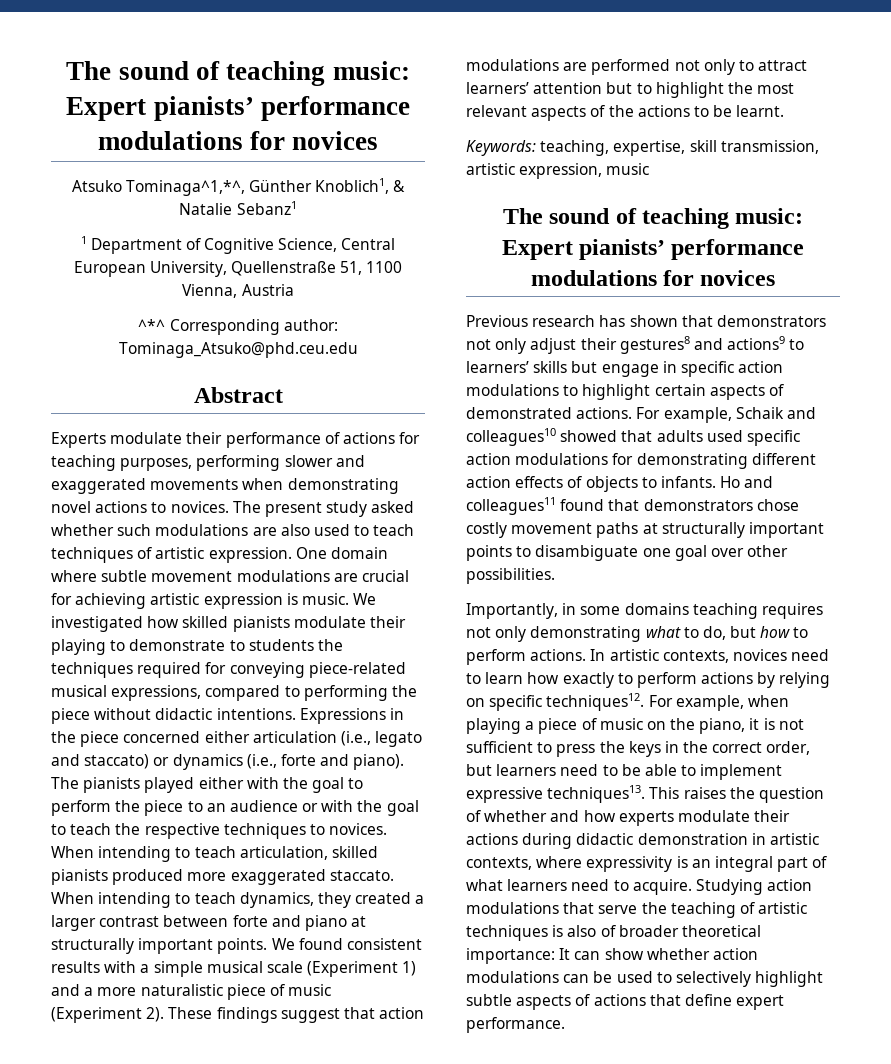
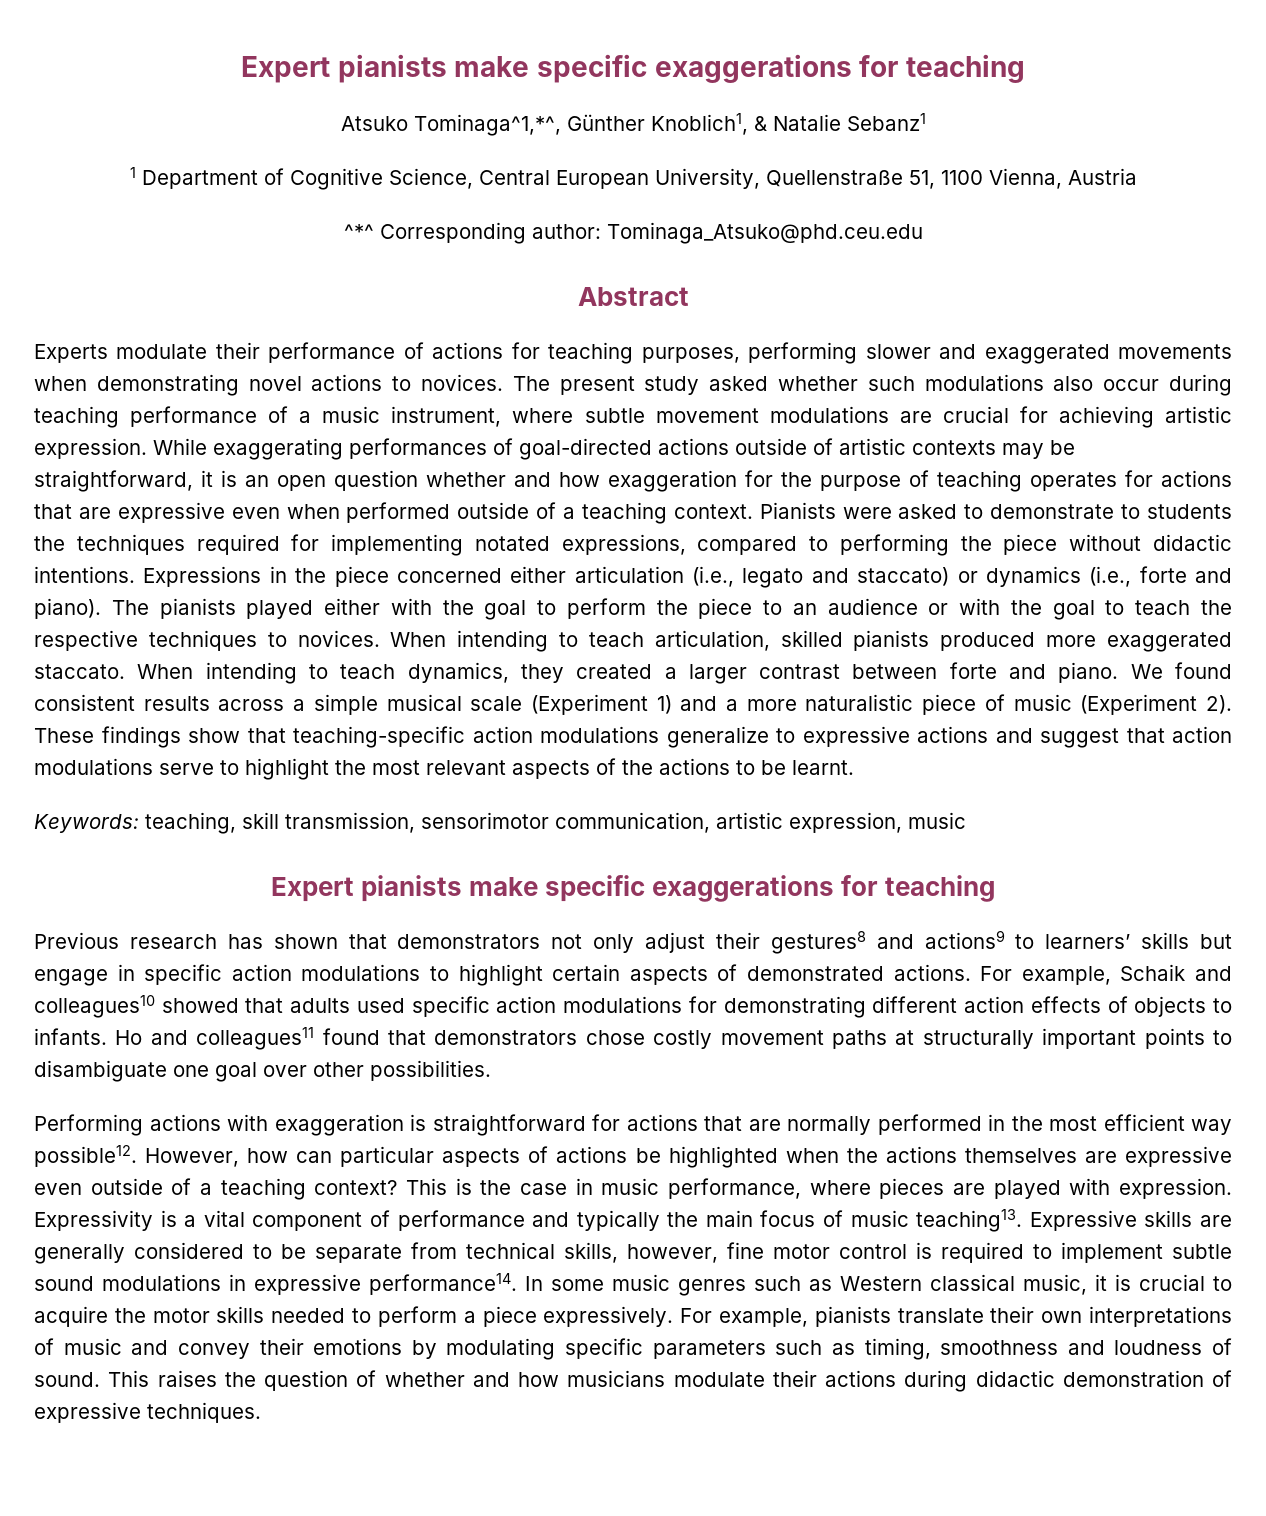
[66,61,410,86] [66,96,410,121] [97,131,379,150] The sound of teaching music: Expert pianists’ performance modulations for novices -> [241,54,1025,83] Expert pianists make specific exaggerations for teaching
[252,524,415,536] [51,547,388,563] are also used to teach techniques of artistic expression. One domain -> [1053,374,1232,396] [34,406,502,428] also occur during teaching performance of a music instrument,
[203,593,377,609] [51,616,406,632] [51,639,106,655] expression is music. We investigated how skilled pianists modulate their playing -> [34,438,1075,460] [34,470,1232,492] [34,502,958,524] expression. While exaggerating performances of goal-directed actions outside of artistic contexts may be straightforward, it is an open question whether and how exaggeration for the purpose of teaching operates for actions that are expressive even when performed outside of a teaching context. Pianists were asked
[229,662,406,678] [51,685,107,697] conveying piece-related musical -> [331,534,550,556] implementing notated
[304,915,367,931] [51,938,268,954] piano at structurally important points. -> [1058,662,1119,683] piano.
[104,961,137,973] with -> [218,699,285,711] across
[280,1007,425,1023] [466,59,808,75] [466,82,633,94] suggest that action modulations are performed not only to attract learners’ attention but -> [188,726,1232,748] [34,758,214,775] show that teaching-specific action modulations generalize to expressive actions and suggest that action modulations serve
[613,140,686,156] expertise, -> (236, 823) none
(819, 147) none -> [421,812,710,833] sensorimotor communication,
[502,208,804,229] [501,239,805,260] [530,270,776,286] The sound of teaching music: Expert pianists’ performance modulations for novices -> [270,875,996,902] Expert pianists make specific exaggerations for teaching
[466,603,823,619] [466,626,809,642] [466,649,830,665] [466,672,831,688] [466,693,789,711] [466,718,804,734] [466,741,811,757] [466,764,783,780] [466,785,646,803] Importantly, in some domains teaching requires not only demonstrating what to do, but how to perform actions. In artistic contexts, novices need to learn how exactly to perform actions by relying on specific techniques12. For example, when playing a piece of music on the piano, it is not sufficient to press the keys in the correct order, but learners need to be able to implement expressive techniques13. -> [34,1114,1232,1136] [34,1145,1233,1168] [34,1178,1232,1200] [34,1209,1232,1232] [34,1242,1232,1264] [34,1273,1232,1296] [34,1306,1232,1327] [34,1338,1232,1360] [34,1372,100,1387] Performing actions with exaggeration is straightforward for actions that are normally performed in the most efficient way possible12. However, how can particular aspects of actions be highlighted when the actions themselves are expressive even outside of a teaching context? This is the case in music performance, where pieces are played with expression. Expressivity is a vital component of performance and typically the main focus of music teaching13. Expressive skills are generally considered to be separate from technical skills, however, fine motor control is required to implement subtle sound modulations in expressive performance14. In some music genres such as Western classical music, it is crucial to acquire the motor skills needed to perform a piece expressively. For example, pianists translate their own interpretations of music and convey their emotions by modulating specific parameters such as timing, smoothness and loudness of sound.
[618,811,674,826] experts -> [567,1370,666,1387] musicians
[751,833,819,845] [466,856,828,872] [466,879,813,895] [466,902,808,918] [466,925,761,941] [466,948,758,964] [466,971,824,987] [466,994,785,1010] [466,1017,565,1033] in artistic contexts, where expressivity is an integral part of what learners need to acquire. Studying action modulations that serve the teaching of artistic techniques is also of broader theoretical importance: It can show whether action modulations can be used to selectively highlight subtle aspects of actions that define expert performance. -> [1212,1370,1232,1387] [34,1402,261,1423] of expressive techniques.

